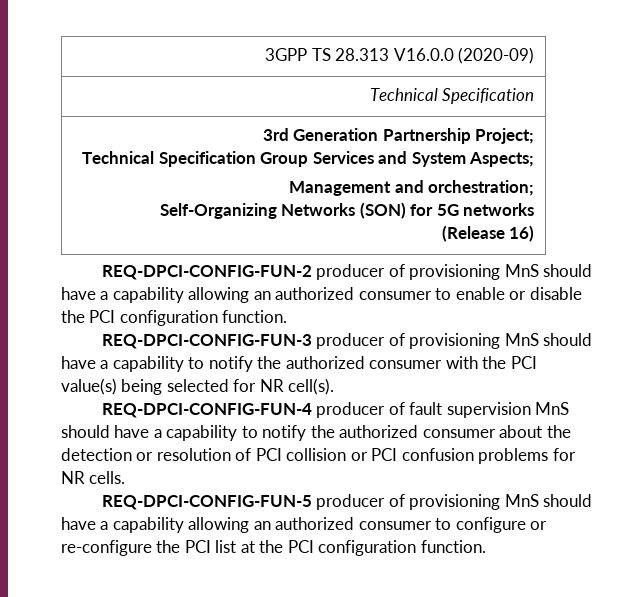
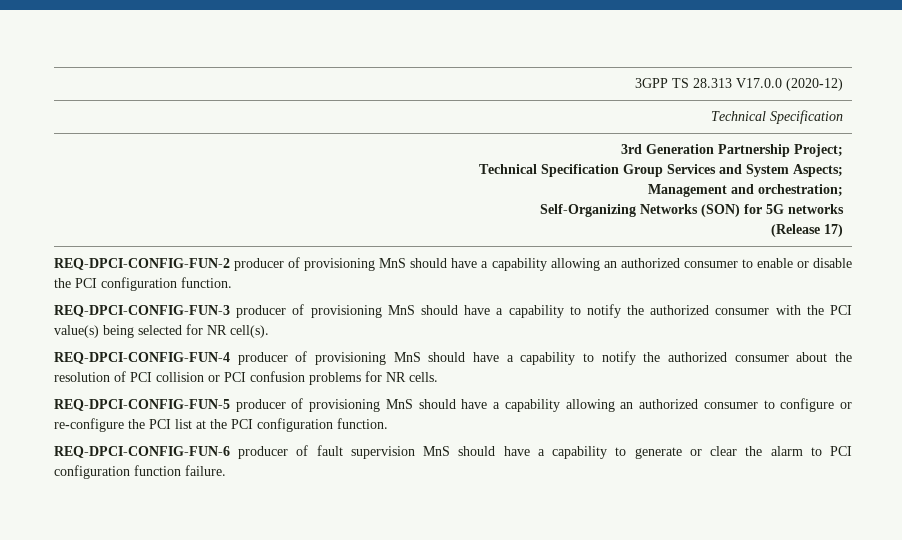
[393,47,535,64] V16.0.0 (2020-09) -> [735,78,843,91] V17.0.0 (2020-12)
[509,225,535,242] 16) -> [823,224,843,237] 17)
[409,402,531,418] fault supervision -> [315,352,386,365] provisioning
[61,448,154,461] detection or -> (852, 357) none
(486, 546) none -> [54,445,853,459] [54,465,226,479] // REQ-DPCI-CONFIG-FUN-6 producer of fault supervision MnS should have a capability to generate or clear the alarm to PCI configuration function failure.

